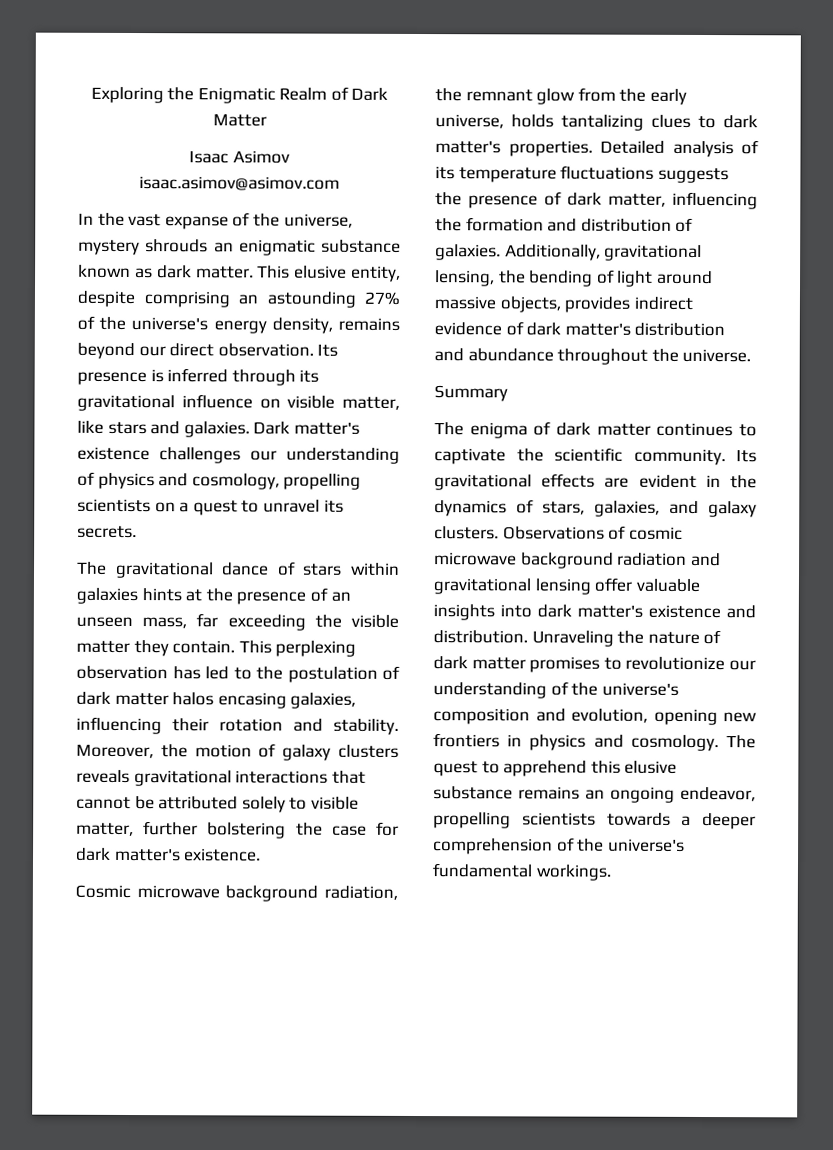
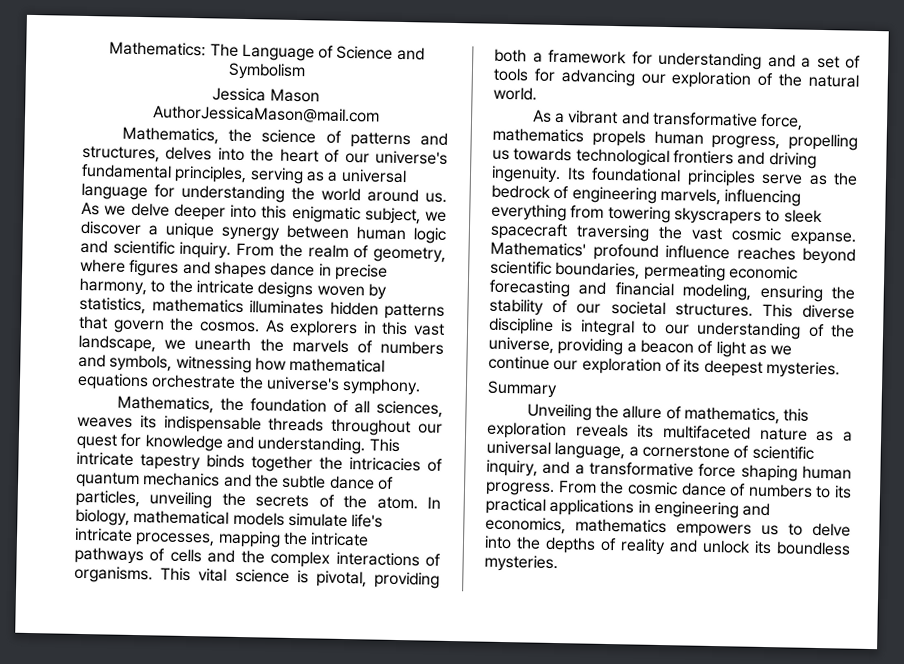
[90,86,389,104] [212,113,267,127] [189,150,290,164] [139,176,340,191] [78,212,353,230] [78,239,401,256] [78,264,401,282] [77,290,400,308] [77,315,400,334] [77,342,339,360] [77,368,320,386] [77,394,400,412] [77,420,360,438] [77,446,400,464] [77,471,362,490] [77,498,344,516] [77,525,137,539] [76,561,400,579] [76,587,351,605] [76,613,399,631] [76,640,357,657] [76,665,400,683] [76,691,357,709] [76,716,399,735] [76,743,399,761] [76,769,366,787] [76,796,359,813] [76,821,399,839] [76,847,262,862] [75,884,399,902] [435,87,687,105] [435,114,758,131] [435,140,759,158] [435,165,729,184] [435,191,758,210] [435,217,694,232] [435,244,703,261] [435,269,713,287] [434,296,693,313] [434,321,726,337] [434,348,752,365] [434,385,508,402] [434,421,757,439] [434,447,757,466] [434,473,757,491] [434,499,757,518] [434,525,683,540] [434,552,721,569] [433,577,700,595] [433,604,756,621] [433,630,722,647] [433,656,756,673] [433,681,679,699] [433,708,757,726] [433,733,756,752] [433,760,678,777] [433,786,756,803] [433,812,756,830] [433,837,685,855] [432,863,611,881] Exploring the Enigmatic Realm of Dark Matter // Isaac Asimov // isaac.asimov@asimov.com // In the vast expanse of the universe, mystery shrouds an enigmatic substance known as dark matter. This elusive entity, despite comprising an astounding 27% of the universe's energy density, remains beyond our direct observation. Its presence is inferred through its gravitational influence on visible matter, like stars and galaxies. Dark matter's existence challenges our understanding of physics and cosmology, propelling scientists on a quest to unravel its secrets. // The gravitational dance of stars within galaxies hints at the presence of an unseen mass, far exceeding the visible matter they contain. This perplexing observation has led to the postulation of dark matter halos encasing galaxies, influencing their rotation and stability. Moreover, the motion of galaxy clusters reveals gravitational interactions that cannot be attributed solely to visible matter, further bolstering the case for dark matter's existence. // Cosmic microwave background radiation, the remnant glow from the early universe, holds tantalizing clues to dark matter's properties. Detailed analysis of its temperature fluctuations suggests the presence of dark matter, influencing the formation and distribution of galaxies. Additionally, gravitational lensing, the bending of light around massive objects, provides indirect evidence of dark matter's distribution and abundance throughout the universe. // Summary // The enigma of dark matter continues to captivate the scientific community. Its gravitational effects are evident in the dynamics of stars, galaxies, and galaxy clusters. Observations of cosmic microwave background radiation and gravitational lensing offer valuable insights into dark matter's existence and distribution. Unraveling the nature of dark matter promises to revolutionize our understanding of the universe's composition and evolution, opening new frontiers in physics and cosmology. The quest to apprehend this elusive substance remains an ongoing endeavor, propelling scientists towards a deeper comprehension of the universe's fundamental workings. -> [109,41,425,62] [227,62,306,81] [212,87,320,103] [151,105,380,124] [121,126,449,149] [82,145,448,165] [81,163,407,185] [81,182,447,203] [81,201,447,225] [80,220,446,244] [80,239,447,263] [80,258,388,281] [79,277,387,300] [79,296,445,320] [78,315,445,338] [78,334,444,355] [78,353,386,374] [77,372,422,396] [116,395,443,418] [77,415,444,437] [76,433,400,455] [76,451,443,473] [75,471,394,490] [75,489,441,510] [75,508,384,528] [74,527,370,548] [74,546,441,568] [74,565,440,589] [494,48,861,70] [493,67,859,89] [493,86,537,101] [532,109,804,131] [492,127,858,151] [492,147,817,169] [491,165,858,187] [491,184,802,207] [491,203,823,225] [490,222,856,246] [490,241,856,265] [490,260,798,282] [489,279,856,303] [489,298,855,319] [488,317,855,340] [488,336,793,358] [488,355,840,379] [487,380,558,399] [526,403,810,425] [486,421,853,442] [486,440,814,460] [486,459,852,482] [485,480,852,499] [485,497,771,519] [485,516,851,538] [484,535,851,556] [484,554,558,573] Mathematics: The Language of Science and Symbolism // Jessica Mason // AuthorJessicaMason@mail.com // Mathematics, the science of patterns and structures, delves into the heart of our universe's fundamental principles, serving as a universal language for understanding the world around us. As we delve deeper into this enigmatic subject, we discover a unique synergy between human logic and scientific inquiry. From the realm of geometry, where figures and shapes dance in precise harmony, to the intricate designs woven by statistics, mathematics illuminates hidden patterns that govern the cosmos. As explorers in this vast landscape, we unearth the marvels of numbers and symbols, witnessing how mathematical equations orchestrate the universe's symphony. // Mathematics, the foundation of all sciences, weaves its indispensable threads throughout our quest for knowledge and understanding. This intricate tapestry binds together the intricacies of quantum mechanics and the subtle dance of particles, unveiling the secrets of the atom. In biology, mathematical models simulate life's intricate processes, mapping the intricate pathways of cells and the complex interactions of organisms. This vital science is pivotal, providing both a framework for understanding and a set of tools for advancing our exploration of the natural world. // As a vibrant and transformative force, mathematics propels human progress, propelling us towards technological frontiers and driving ingenuity. Its foundational principles serve as the bedrock of engineering marvels, influencing everything from towering skyscrapers to sleek spacecraft traversing the vast cosmic expanse. Mathematics' profound influence reaches beyond scientific boundaries, permeating economic forecasting and financial modeling, ensuring the stability of our societal structures. This diverse discipline is integral to our understanding of the universe, providing a beacon of light as we continue our exploration of its deepest mysteries. // Summary // Unveiling the allure of mathematics, this exploration reveals its multifaceted nature as a universal language, a cornerstone of scientific inquiry, and a transformative force shaping human progress. From the cosmic dance of numbers to its practical applications in engineering and economics, mathematics empowers us to delve into the depths of reality and unlock its boundless mysteries.

